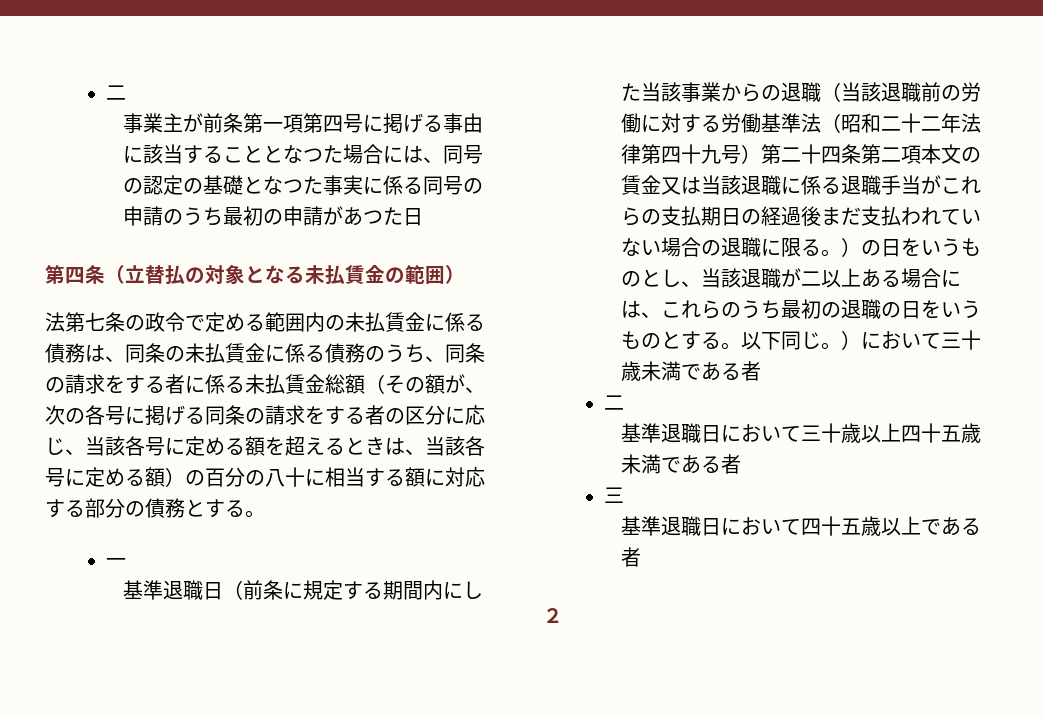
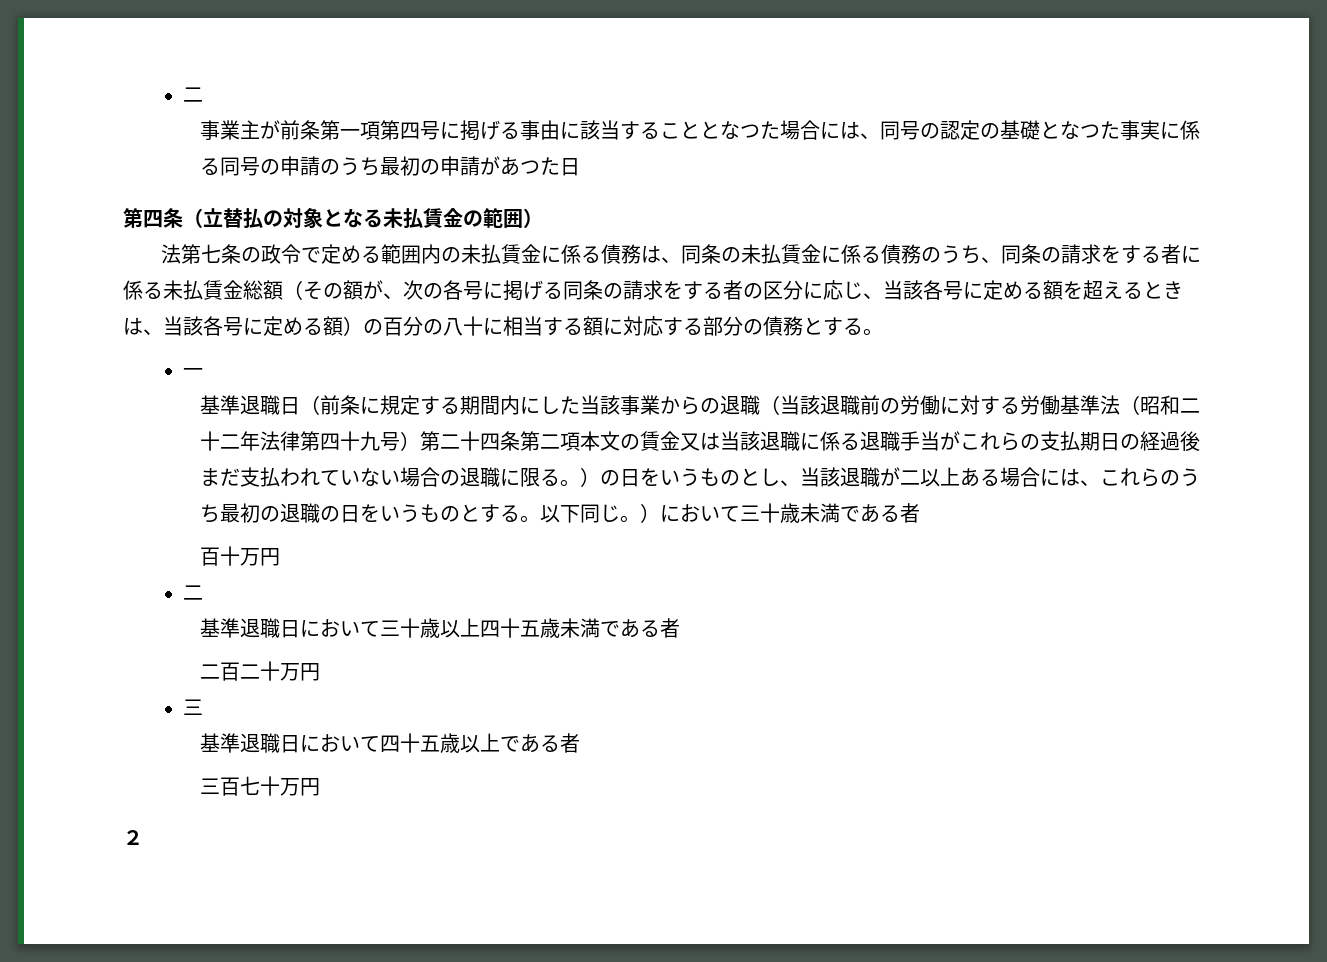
(762, 371) none -> [199,546,280,566] // 百十万円
(742, 464) none -> [199,661,320,681] // 二百二十万円
(642, 557) none -> [199,776,320,796] // 三百七十万円

